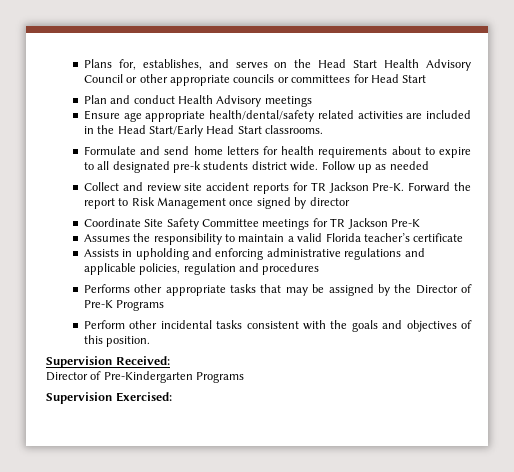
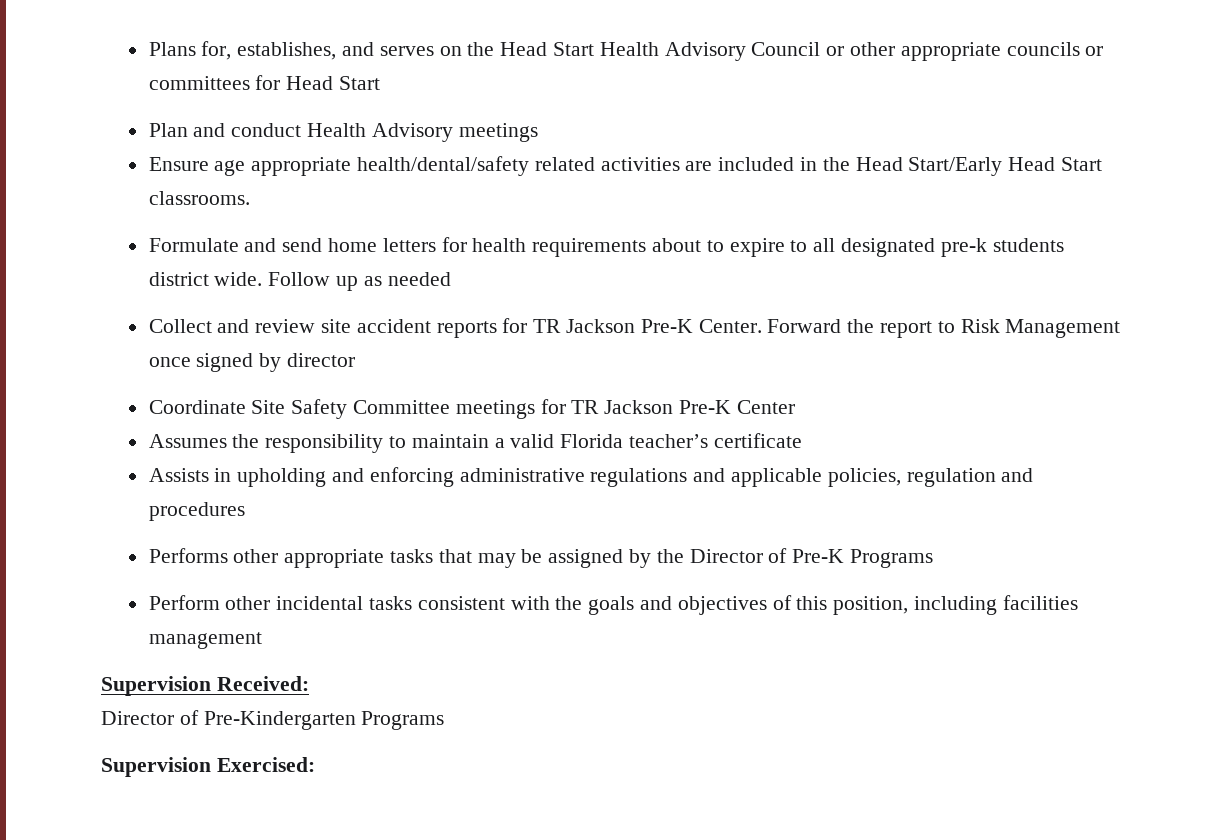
[372,183,405,191] Pre-K. -> [640,319,762,333] Pre-K Center.
(420, 223) none -> [736,400,795,414] Center
[106,336,151,347] position. -> [833,595,1078,615] [148,632,262,649] position, including facilities management

